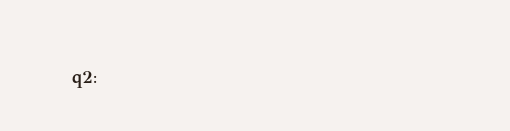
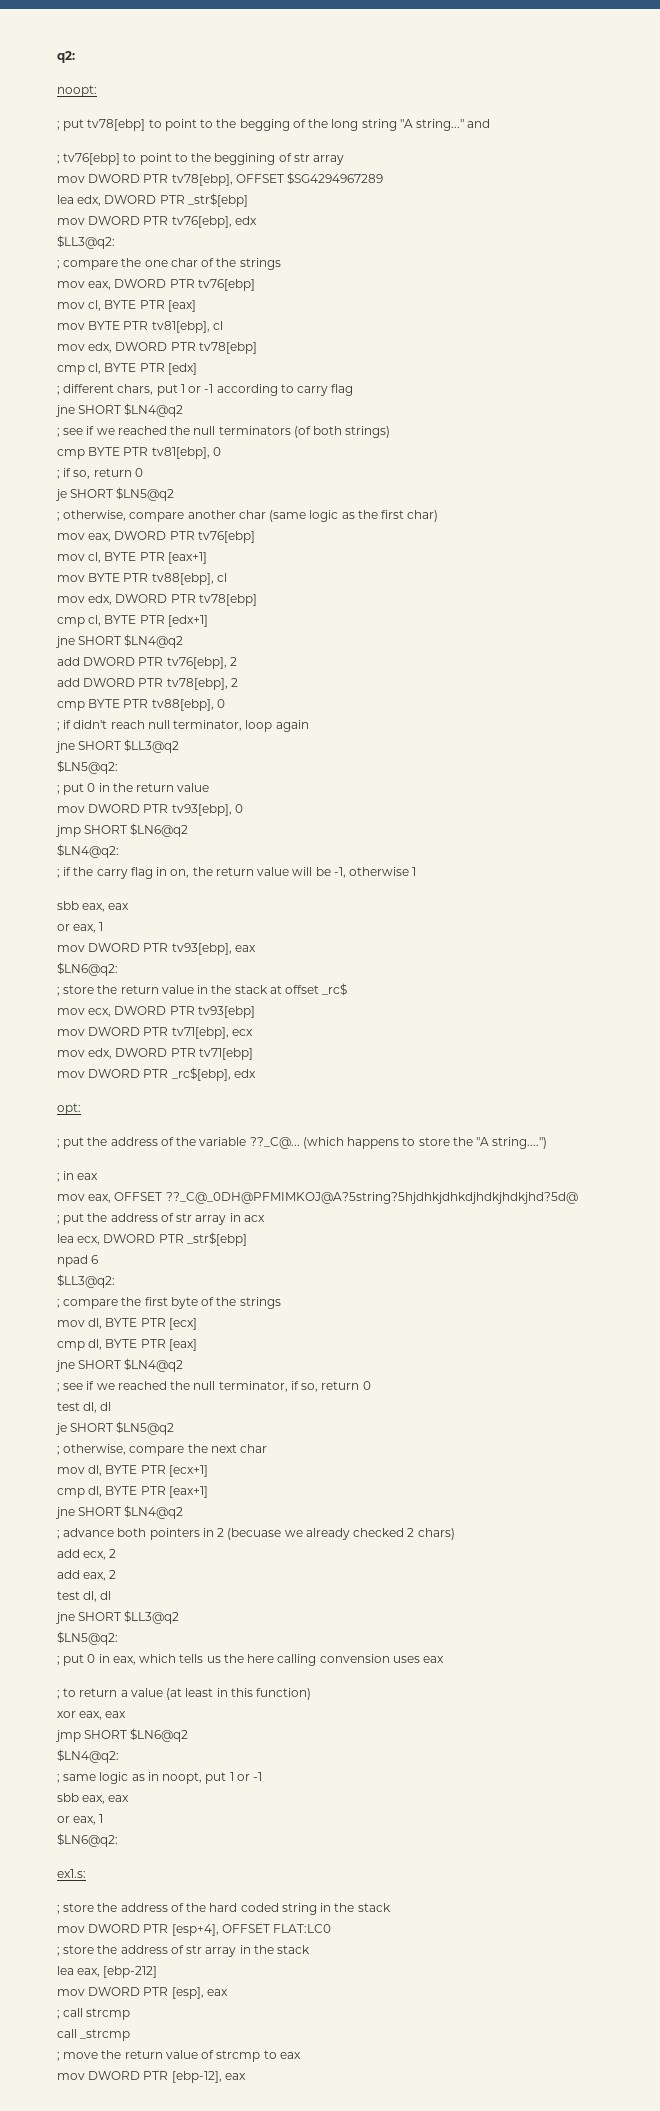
(97, 79) none -> [57,85,97,97] [57,119,491,131] [57,153,345,165] [57,172,384,186] [57,193,248,207] [57,216,257,228] [57,235,115,249] [57,258,281,270] [57,279,255,291] [57,300,196,312] [57,321,223,333] [57,342,257,354] [57,363,197,375] [57,384,354,396] [55,403,184,417] [57,426,391,438] [57,447,221,459] [57,468,143,479] [55,487,175,501] [57,510,439,522] [57,531,255,543] [57,552,207,564] [57,573,227,585] [57,594,257,606] [57,615,208,627] [55,634,184,648] [57,657,237,669] [57,678,238,690] [57,699,225,711] [57,720,309,732] [55,739,180,753] [57,760,118,774] [57,783,210,795] [57,804,243,816] [55,823,189,837] [57,844,119,858] [57,867,417,879] [57,901,130,912] [57,922,104,933] [57,943,256,955] [57,962,118,976] [57,983,348,996] [57,1006,255,1018] [57,1027,253,1039] [57,1048,253,1060] [57,1067,256,1081] [57,1103,81,1115] [57,1137,548,1149] [57,1171,99,1182] [57,1192,578,1204] [57,1213,265,1225] [57,1232,247,1246] [57,1255,99,1267] [57,1274,115,1288] [57,1297,281,1309] [57,1318,197,1330] [57,1339,197,1351] [55,1358,184,1372] [57,1381,371,1392] [57,1402,112,1413] [55,1421,175,1435] [57,1444,268,1456] [57,1465,208,1477] [57,1486,208,1498] [55,1505,184,1519] [57,1528,455,1540] [57,1549,117,1560] [57,1570,117,1581] [57,1591,112,1602] [55,1610,180,1624] [57,1631,118,1645] [57,1654,445,1666] [57,1688,312,1700] [57,1711,127,1720] [55,1728,189,1742] [57,1749,119,1763] [57,1772,263,1784] [57,1793,130,1804] [57,1814,104,1825] [57,1833,118,1847] [57,1869,86,1878] [57,1903,391,1915] [57,1924,332,1936] [57,1945,311,1957] [57,1966,158,1978] [57,1987,228,1999] [57,2008,131,2020] [57,2029,131,2041] [57,2050,301,2062] [57,2071,246,2083] // noopt: // ; put tv78[ebp] to point to the begging of the long string "A string..." and // ; tv76[ebp] to point to the beggining of str array // mov DWORD PTR tv78[ebp], OFFSET $SG4294967289 // lea edx, DWORD PTR _str$[ebp] // mov DWORD PTR tv76[ebp], edx // $LL3@q2: // ; compare the one char of the strings // mov eax, DWORD PTR tv76[ebp] // mov cl, BYTE PTR [eax] // mov BYTE PTR tv81[ebp], cl // mov edx, DWORD PTR tv78[ebp] // cmp cl, BYTE PTR [edx] // ; different chars, put 1 or -1 according to carry flag // jne SHORT $LN4@q2 // ; see if we reached the null terminators (of both strings) // cmp BYTE PTR tv81[ebp], 0 // ; if so, return 0 // je SHORT $LN5@q2 // ; otherwise, compare another char (same logic as the first char) // mov eax, DWORD PTR tv76[ebp] // mov cl, BYTE PTR [eax+1] // mov BYTE PTR tv88[ebp], cl // mov edx, DWORD PTR tv78[ebp] // cmp cl, BYTE PTR [edx+1] // jne SHORT $LN4@q2 // add DWORD PTR tv76[ebp], 2 // add DWORD PTR tv78[ebp], 2 // cmp BYTE PTR tv88[ebp], 0 // ; if didn't reach null terminator, loop again // jne SHORT $LL3@q2 // $LN5@q2: // ; put 0 in the return value // mov DWORD PTR tv93[ebp], 0 // jmp SHORT $LN6@q2 // $LN4@q2: // ; if the carry flag in on, the return value will be -1, otherwise 1 // sbb eax, eax // or eax, 1 // mov DWORD PTR tv93[ebp], eax // $LN6@q2: // ; store the return value in the stack at offset _rc$ // mov ecx, DWORD PTR tv93[ebp] // mov DWORD PTR tv71[ebp], ecx // mov edx, DWORD PTR tv71[ebp] // mov DWORD PTR _rc$[ebp], edx // opt: // ; put the address of the variable ??_C@... (which happens to store the "A string....") // ; in eax // mov eax, OFFSET ??_C@_0DH@PFMIMKOJ@A?5string?5hjdhkjdhkdjhdkjhdkjhd?5d@ // ; put the address of str array in acx // lea ecx, DWORD PTR _str$[ebp] // npad 6 // $LL3@q2: // ; compare the first byte of the strings // mov dl, BYTE PTR [ecx] // cmp dl, BYTE PTR [eax] // jne SHORT $LN4@q2 // ; see if we reached the null terminator, if so, return 0 // test dl, dl // je SHORT $LN5@q2 // ; otherwise, compare the next char // mov dl, BYTE PTR [ecx+1] // cmp dl, BYTE PTR [eax+1] // jne SHORT $LN4@q2 // ; advance both pointers in 2 (becuase we already checked 2 chars) // add ecx, 2 // add eax, 2 // test dl, dl // jne SHORT $LL3@q2 // $LN5@q2: // ; put 0 in eax, which tells us the here calling convension uses eax // ; to return a value (at least in this function) // xor eax, eax // jmp SHORT $LN6@q2 // $LN4@q2: // ; same logic as in noopt, put 1 or -1 // sbb eax, eax // or eax, 1 // $LN6@q2: // ex1.s: // ; store the address of the hard coded string in the stack // mov DWORD PTR [esp+4], OFFSET FLAT:LC0 // ; store the address of str array in the stack // lea eax, [ebp-212] // mov DWORD PTR [esp], eax // ; call strcmp // call _strcmp // ; move the return value of strcmp to eax // mov DWORD PTR [ebp-12], eax

